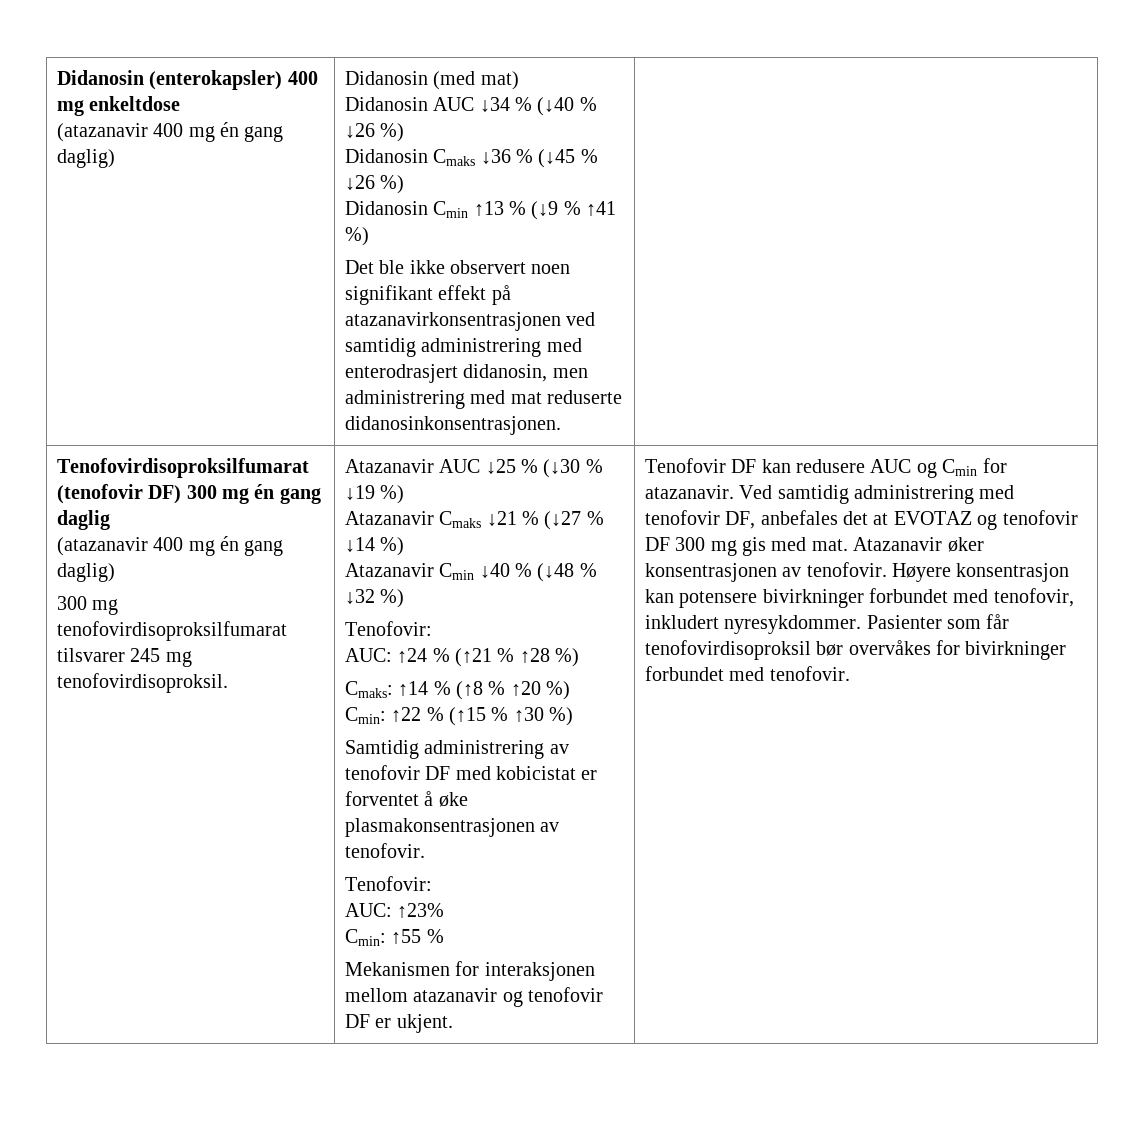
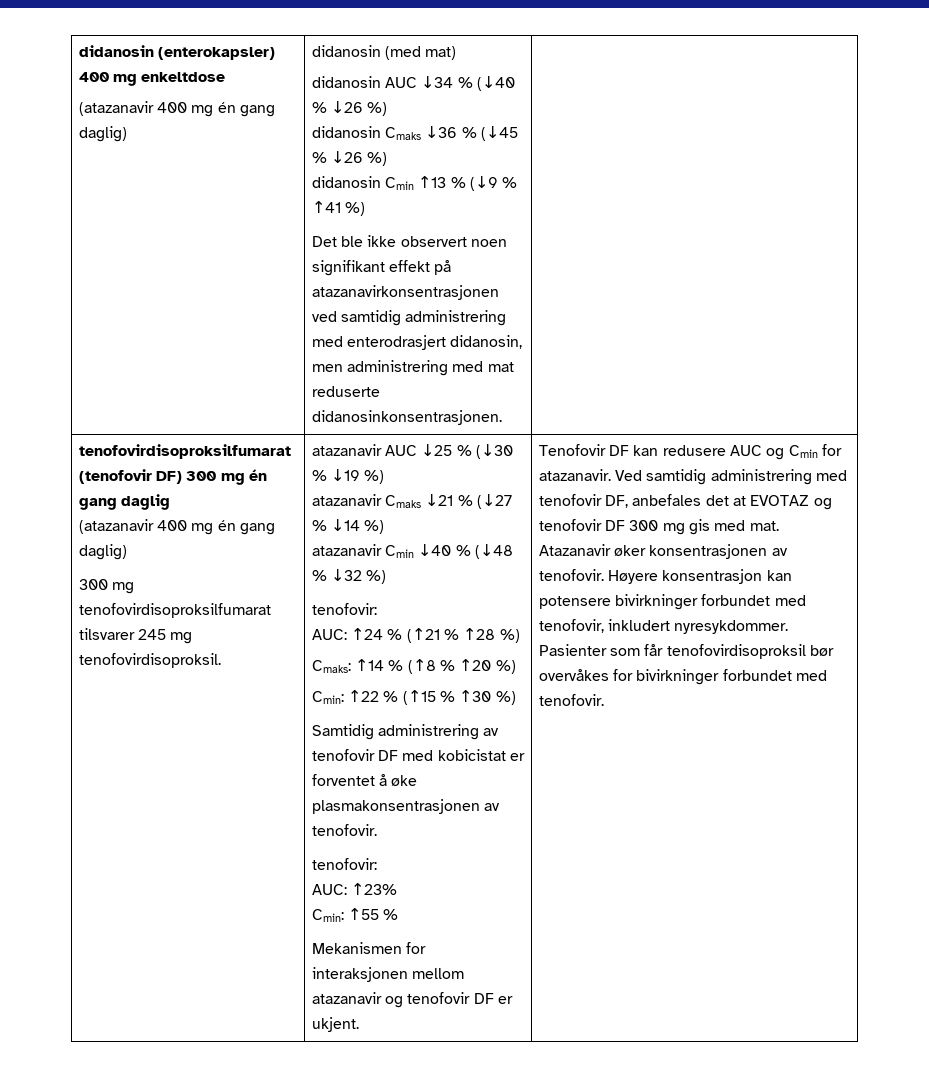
[56,70,144,85] Didanosin -> [78,45,154,57] didanosin
[344,71,428,85] Didanosin -> [311,45,381,57] didanosin
[344,97,428,111] Didanosin -> [311,76,381,88] didanosin
[344,149,428,163] Didanosin -> [311,126,381,138] didanosin
[344,201,428,215] Didanosin -> [311,176,381,188] didanosin
[56,458,309,478] Tenofovirdisoproksilfumarat -> [78,444,291,459] tenofovirdisoproksilfumarat
[344,459,434,473] Atazanavir -> [311,444,382,456] atazanavir
[344,511,434,525] Atazanavir -> [311,494,382,506] atazanavir
[344,563,434,577] Atazanavir -> [311,544,382,556] atazanavir
[344,621,432,636] Tenofovir: -> [311,603,377,615] tenofovir:
[344,876,432,891] Tenofovir: -> [311,858,377,870] tenofovir:

